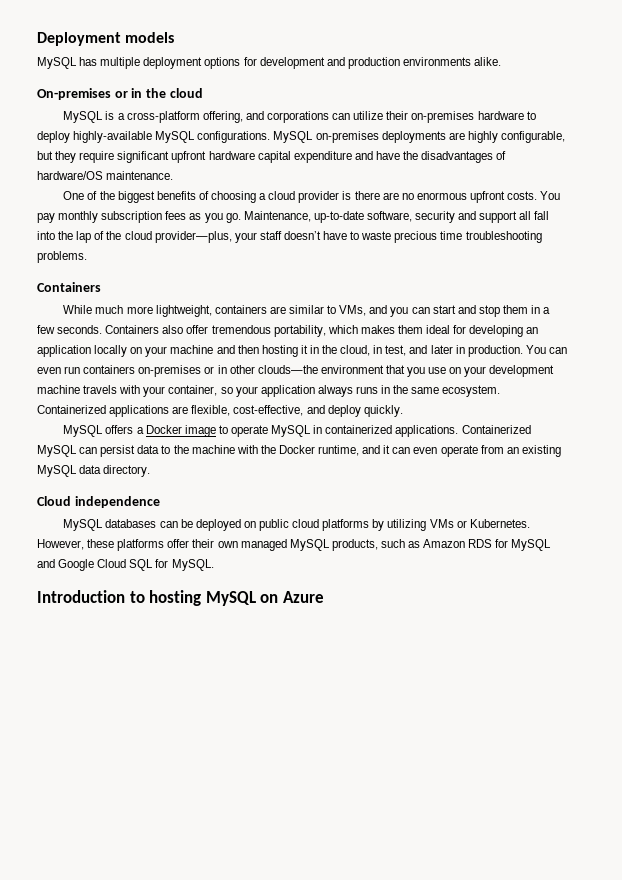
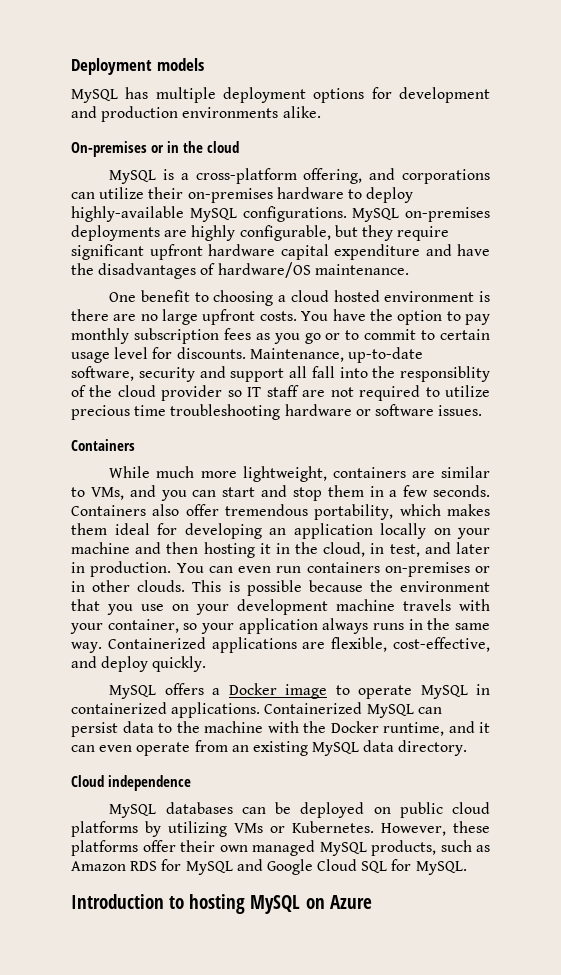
[87,191,209,203] of the biggest benefits of -> [141,290,209,302] benefit to
[298,191,340,203] provider -> [333,290,475,302] hosted environment
[416,192,467,200] enormous -> [162,309,199,325] large
(561, 195) none -> [332,309,461,325] have the option to
[225,213,241,223] go. -> [304,329,490,344] [71,347,246,363] go or to commit to certain usage level for discounts.
[76,231,92,243] lap -> [400,366,490,382] responsiblity
[154,231,542,243] [37,251,87,263] provider—plus, your staff doesn’t have to waste precious time troubleshooting problems. -> [161,385,490,401] [71,404,483,420] provider so IT staff are not required to utilize precious time troubleshooting hardware or software issues.
[257,365,318,374] clouds—the -> [137,580,393,596] clouds. This is possible because the
[442,385,501,397] ecosystem. -> [71,642,102,653] way.

